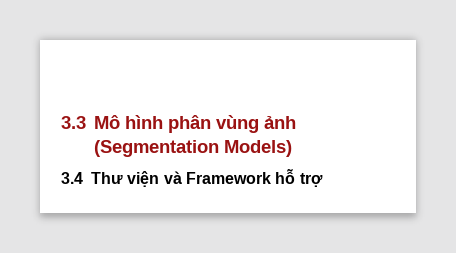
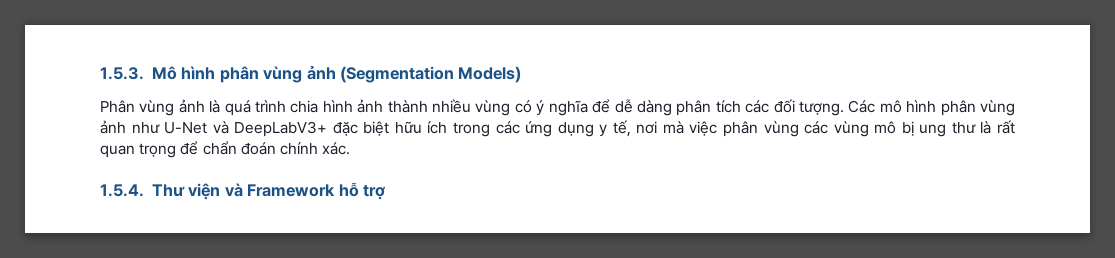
[61,116,86,129] 3.3 -> [100,67,144,80] 1.5.3.
[61,172,83,184] 3.4 -> [100,99,1015,116] [100,120,1015,137] [100,141,351,158] [100,184,144,197] Phân vùng ảnh là quá trình chia hình ảnh thành nhiều vùng có ý nghĩa để dễ dàng phân tích các đối tượng. Các mô hình phân vùng ảnh như U-Net và DeepLabV3+ đặc biệt hữu ích trong các ứng dụng y tế, nơi mà việc phân vùng các vùng mô bị ung thư là rất quan trọng để chẩn đoán chính xác. // 1.5.4.

